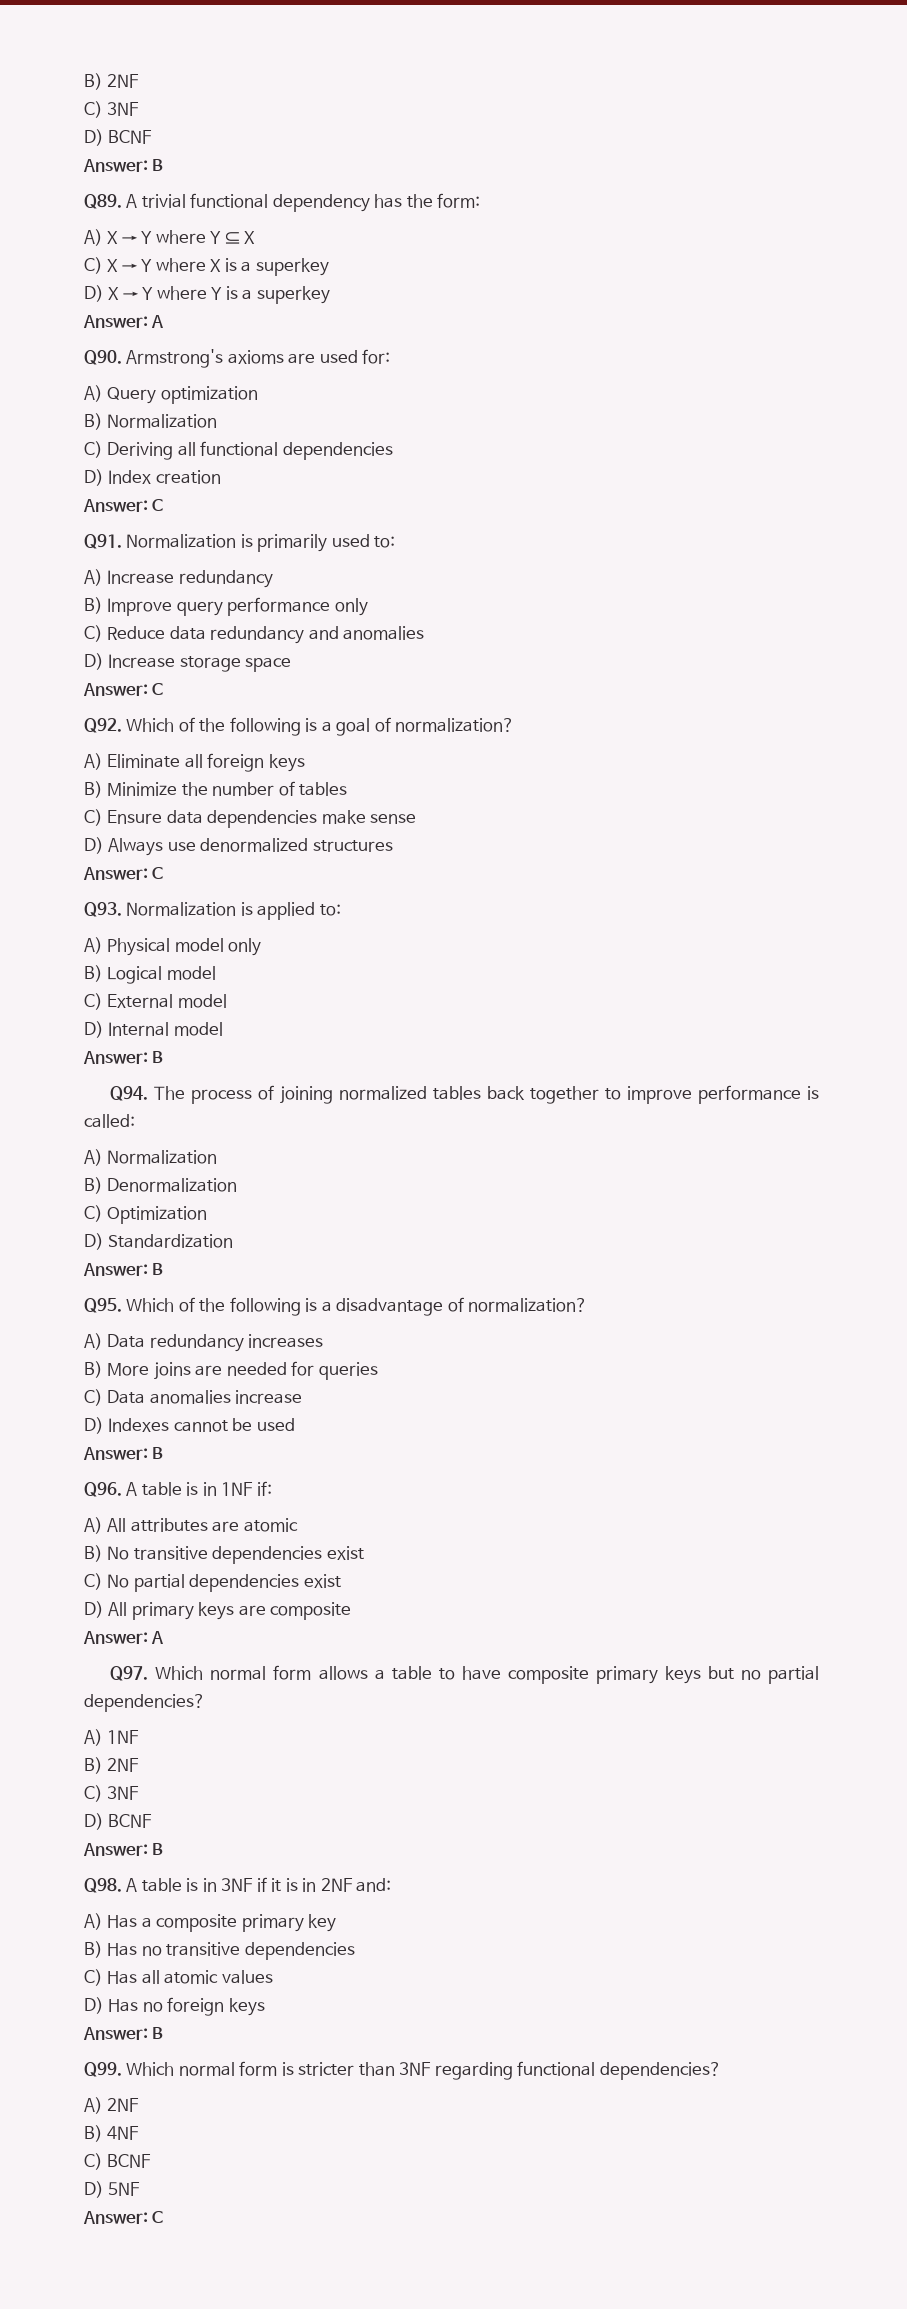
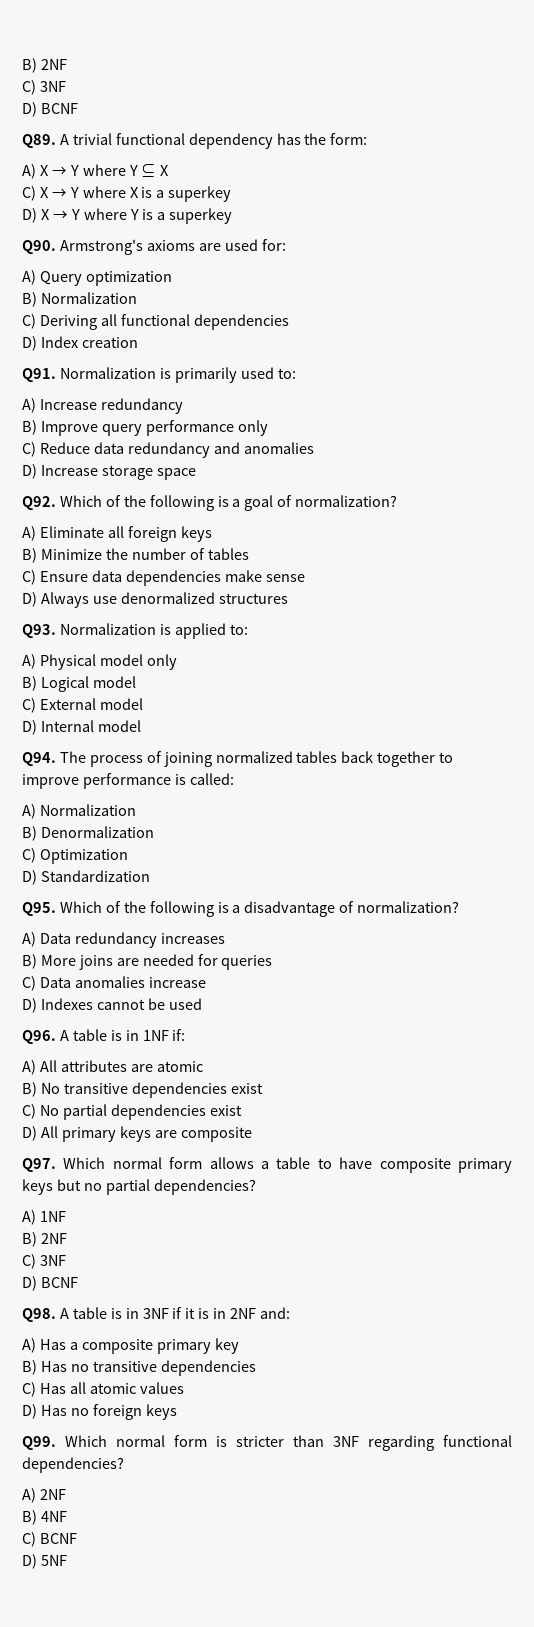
[84,73,140,90] [84,101,140,118] [84,129,153,146] [83,159,164,172] B) 2NF // C) 3NF // D) BCNF // Answer: B -> [22,58,67,73] [22,80,66,95] [22,102,78,117] B) 2NF // C) 3NF // D) BCNF
[83,315,164,328] // Answer: A -> (233, 216) none
[83,499,164,512] // Answer: C -> (138, 342) none
[83,683,164,696] // Answer: C -> (196, 474) none
[83,867,164,880] // Answer: C -> (288, 598) none
[83,1051,164,1064] // Answer: B -> (141, 726) none
[83,1263,164,1276] // Answer: B -> (150, 876) none
[83,1447,164,1460] // Answer: B -> (202, 1004) none
[83,1631,164,1644] // Answer: A -> (252, 1134) none
[83,1843,164,1856] // Answer: B -> (78, 1282) none
[83,2027,164,2040] // Answer: B -> (177, 1412) none
[83,2211,164,2224] // Answer: C -> (67, 1560) none

